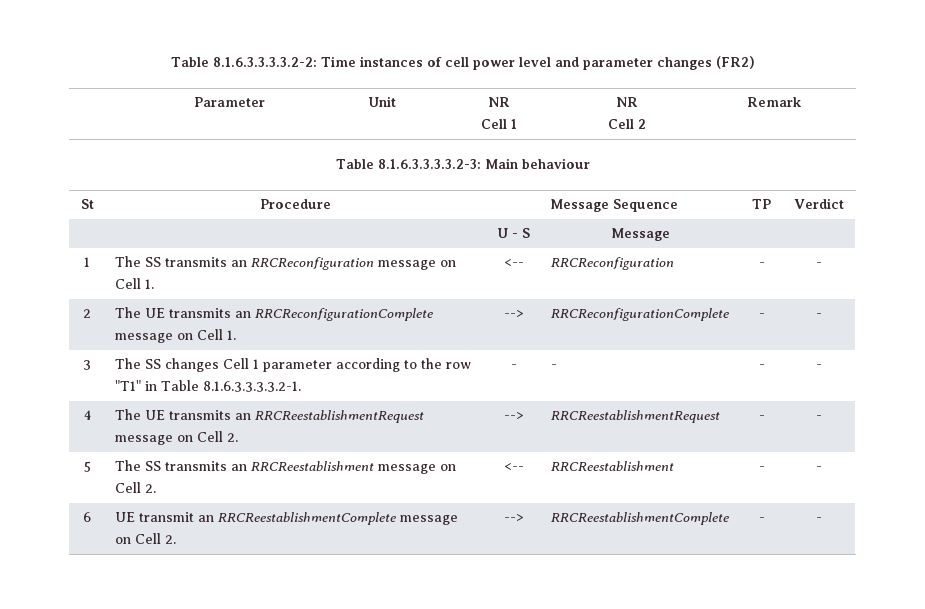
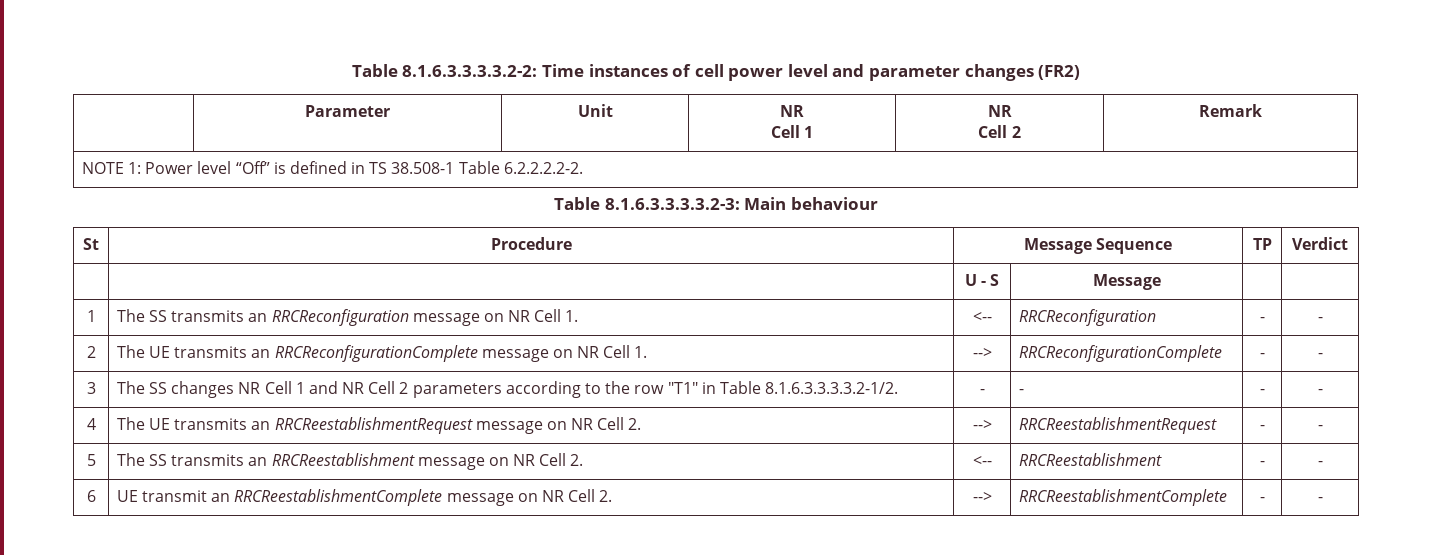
(802, 102) none -> [81,161,583,174] // NOTE 1: Power level “Off” is defined in TS 38.508-1 Table 6.2.2.2.2-2.
(456, 263) none -> [508,310,531,322] NR
(193, 336) none -> [577,346,600,358] NR
[222,358,332,372] Cell 1 parameter -> [238,381,502,398] NR Cell 1 and NR Cell 2 parameters
[202,381,301,392] 8.1.6.3.3.3.3.2-1. -> [765,382,899,394] 8.1.6.3.3.3.3.2-1/2.
(193, 438) none -> [571,418,594,430] NR
(456, 467) none -> [513,454,536,466] NR
(131, 540) none -> [541,490,564,502] NR

